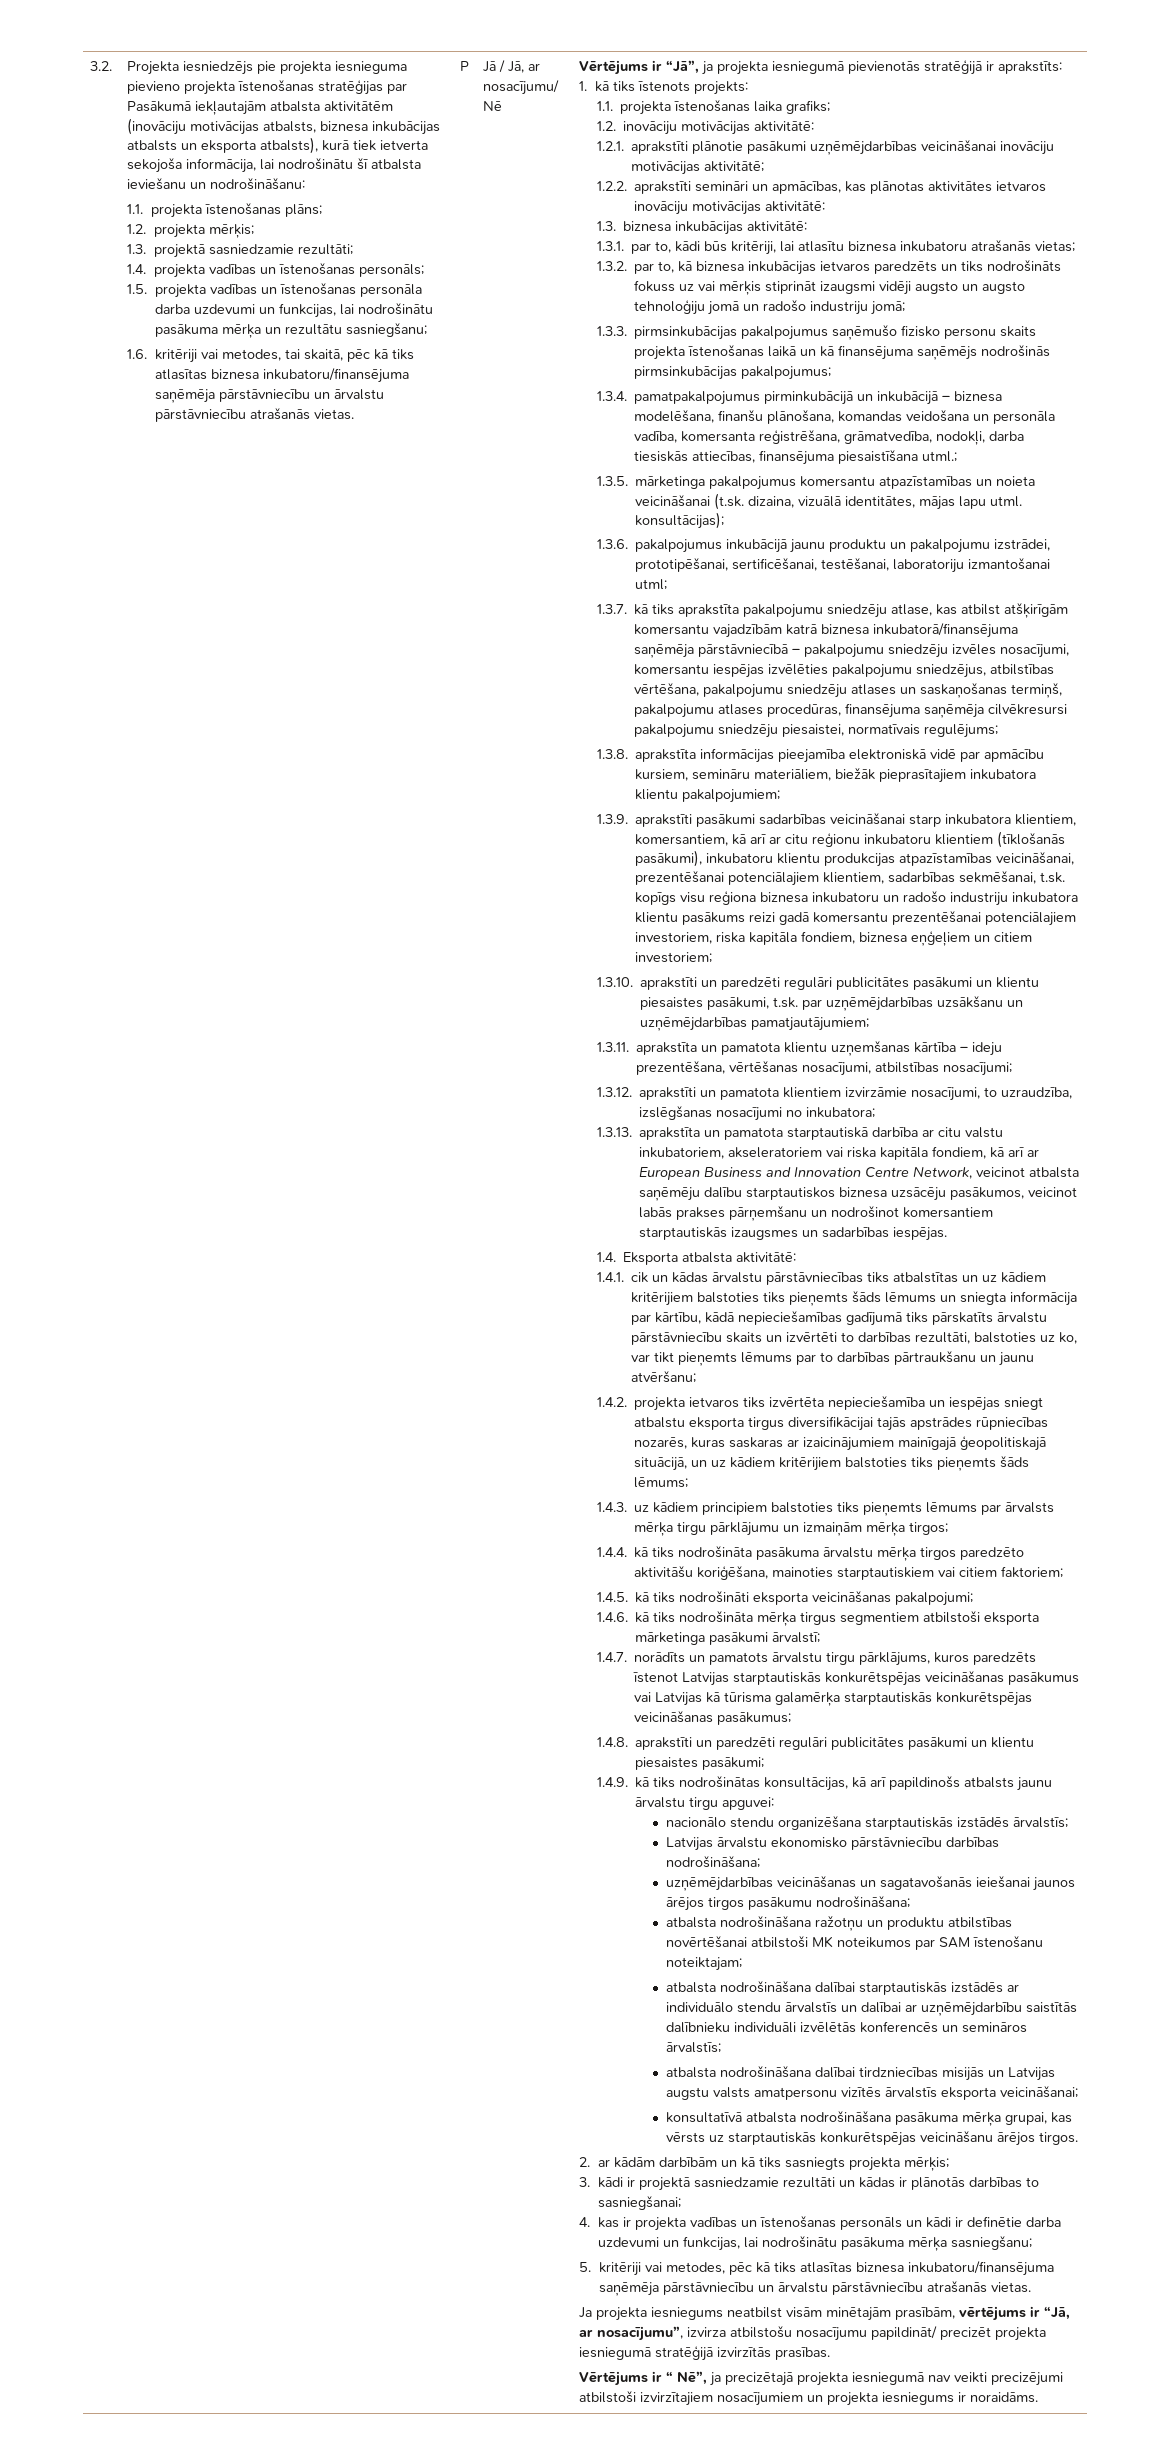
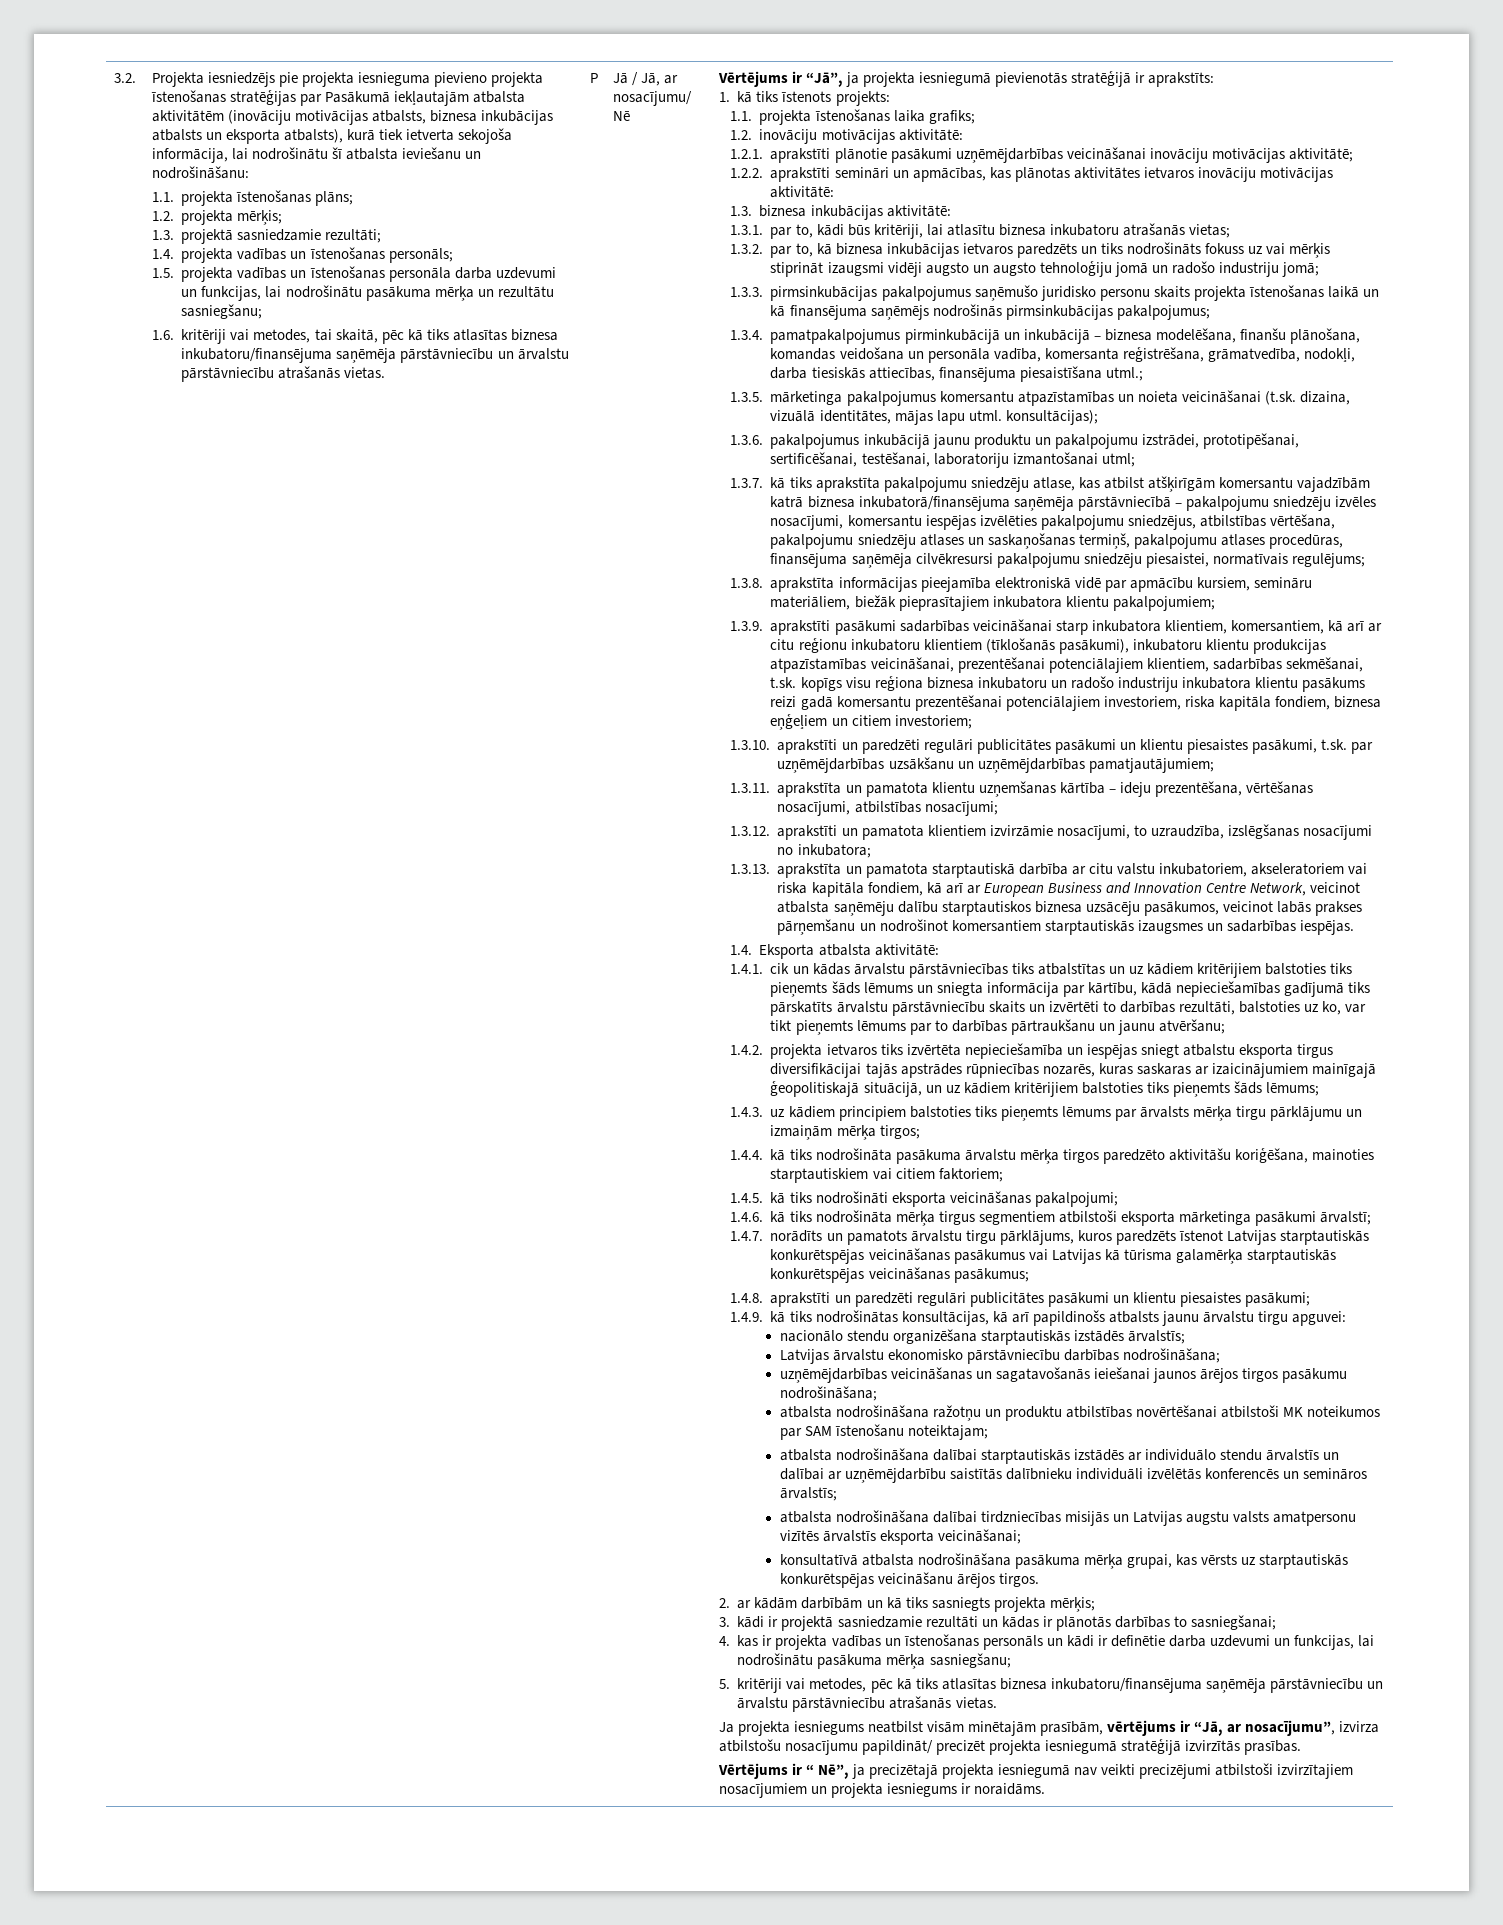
[901,325,941,337] fizisko -> [1040,286,1096,301] juridisko

